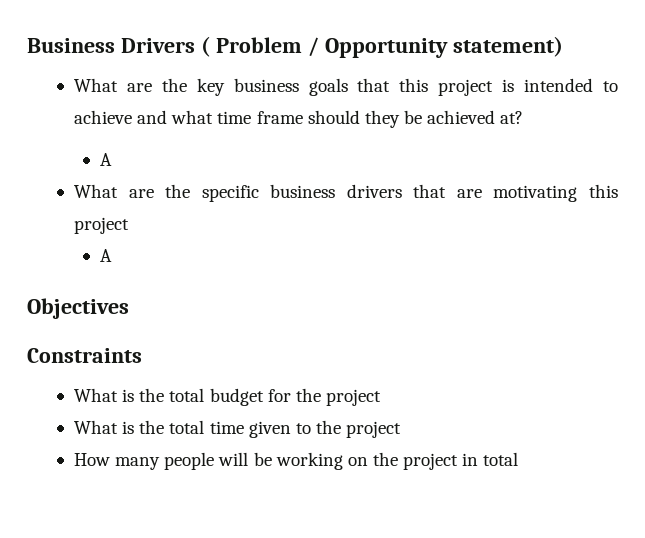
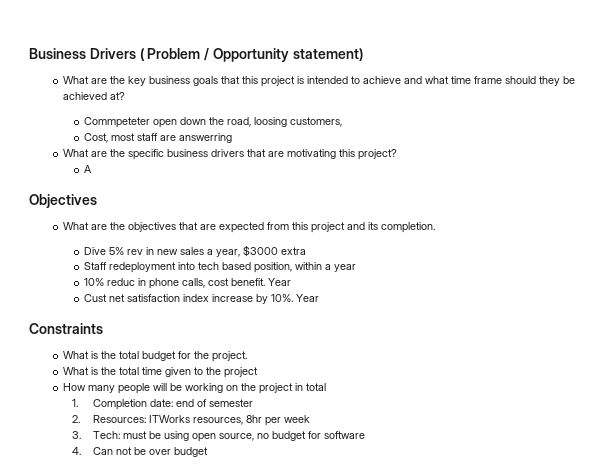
[100,153,113,166] A -> [83,117,342,128] [83,133,232,143] Commpeteter open down the road, loosing customers, // Cost, most staff are answerring
[74,217,130,234] project -> [357,149,397,160] project?
(129, 308) none -> [62,222,435,233] [83,245,306,257] [83,262,356,273] [83,278,291,289] [83,294,319,304] // What are the objectives that are expected from this project and its completion. // Dive 5% rev in new sales a year, $3000 extra // Staff redeployment into tech based position, within a year // 10% reduc in phone calls, cost benefit. Year // Cust net satisfaction index increase by 10%. Year
[325,389,381,406] project -> [211,351,247,362] project.
(519, 459) none -> [71,399,254,410] [71,415,311,426] [71,431,366,442] [71,447,209,457] // 1. Completion date: end of semester // 2. Resources: ITWorks resources, 8hr per week // 3. Tech: must be using open source, no budget for software // 4. Can not be over budget

